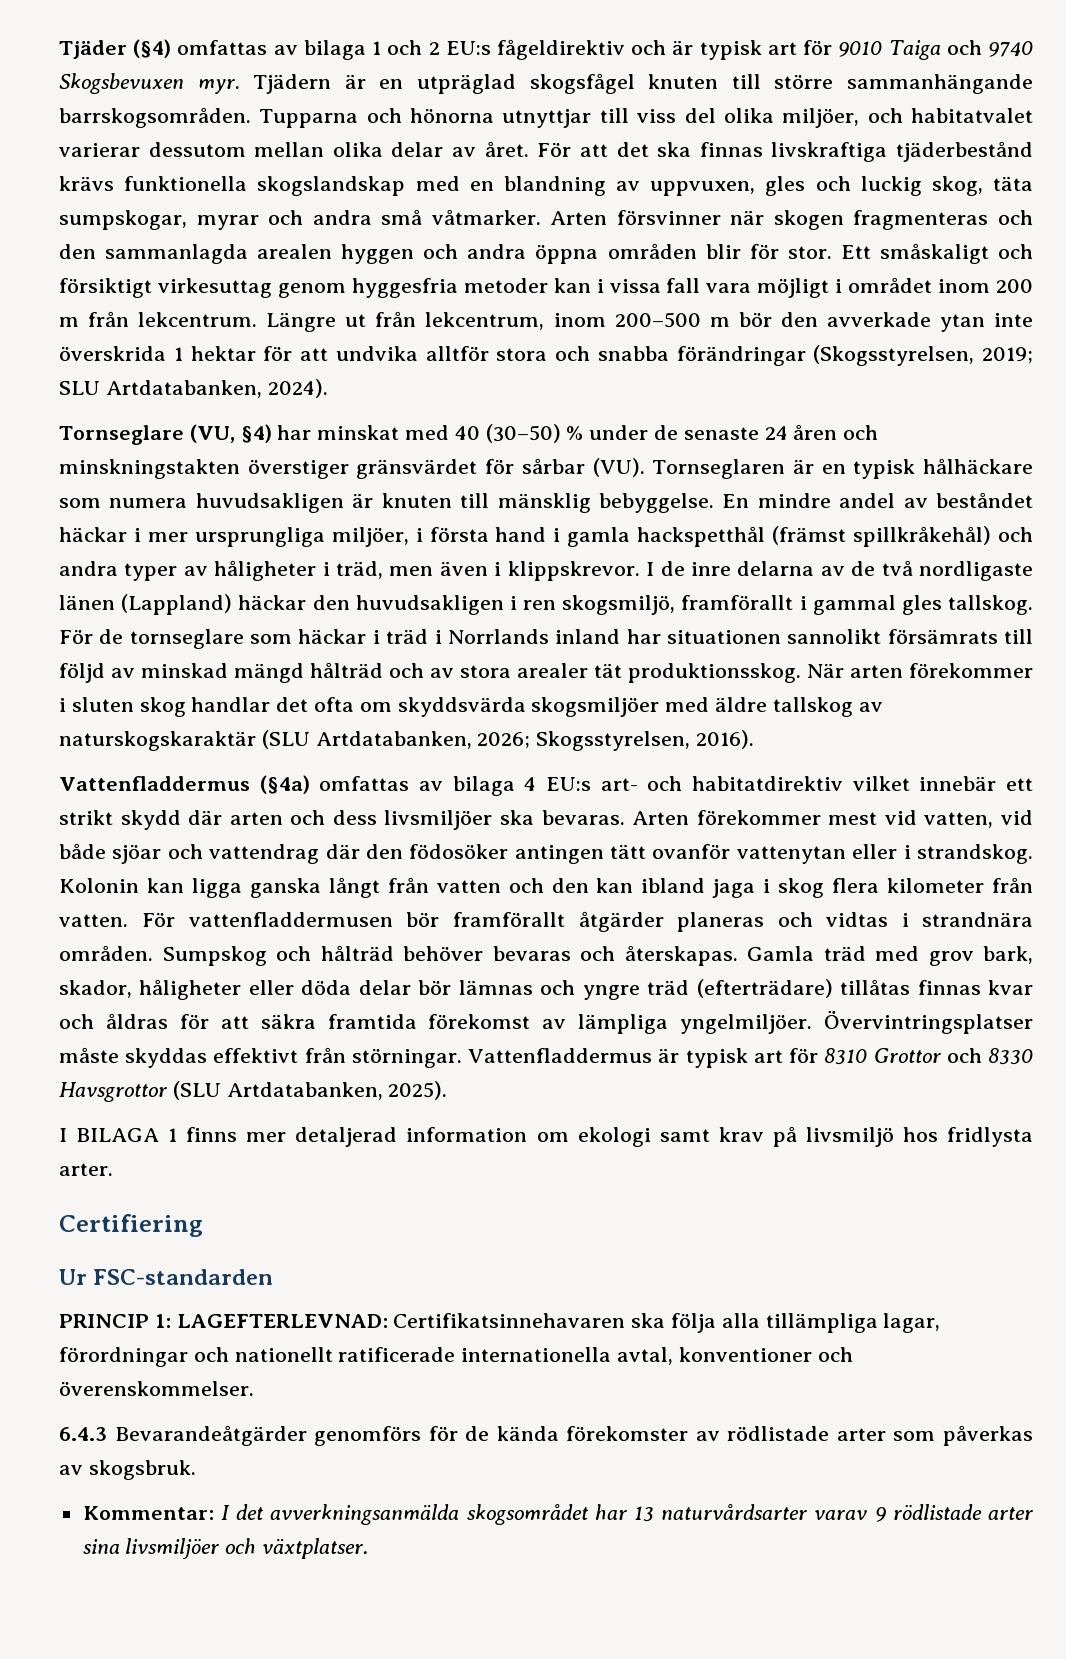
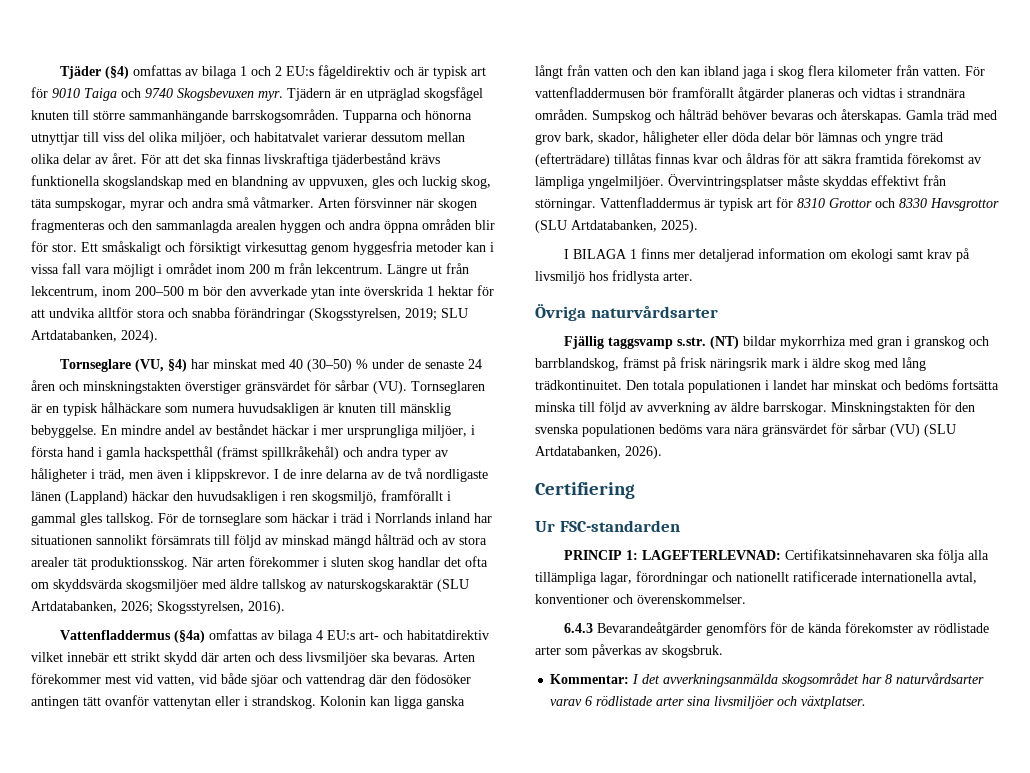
(113, 1169) none -> [535,304,718,321] [564,336,990,349] [535,357,926,371] [535,379,999,393] [535,401,975,415] [535,423,956,437] [535,446,662,459] // Övriga naturvårdsarter // Fjällig taggsvamp s.str. (NT) bildar mykorrhiza med gran i granskog och barrblandskog, främst på frisk näringsrik mark i äldre skog med lång trädkontinuitet. Den totala populationen i landet har minskat och bedöms fortsätta minska till följd av avverkning av äldre barrskogar. Minskningstakten för den svenska populationen bedöms vara nära gränsvärdet för sårbar (VU) (SLU Artdatabanken, 2026).
[633,1506,654,1522] 13 -> [885,674,893,684] 8
[874,1507,886,1522] 9 -> [585,696,593,706] 6

